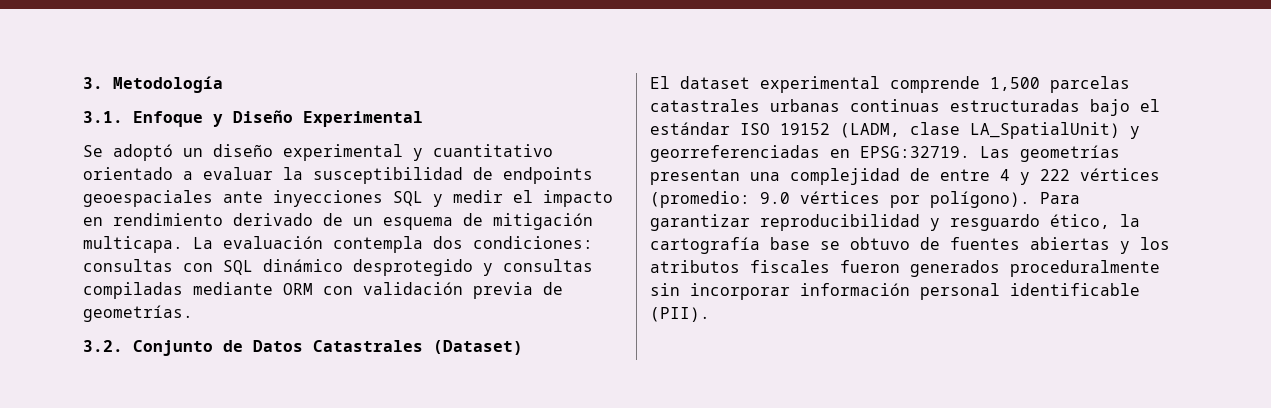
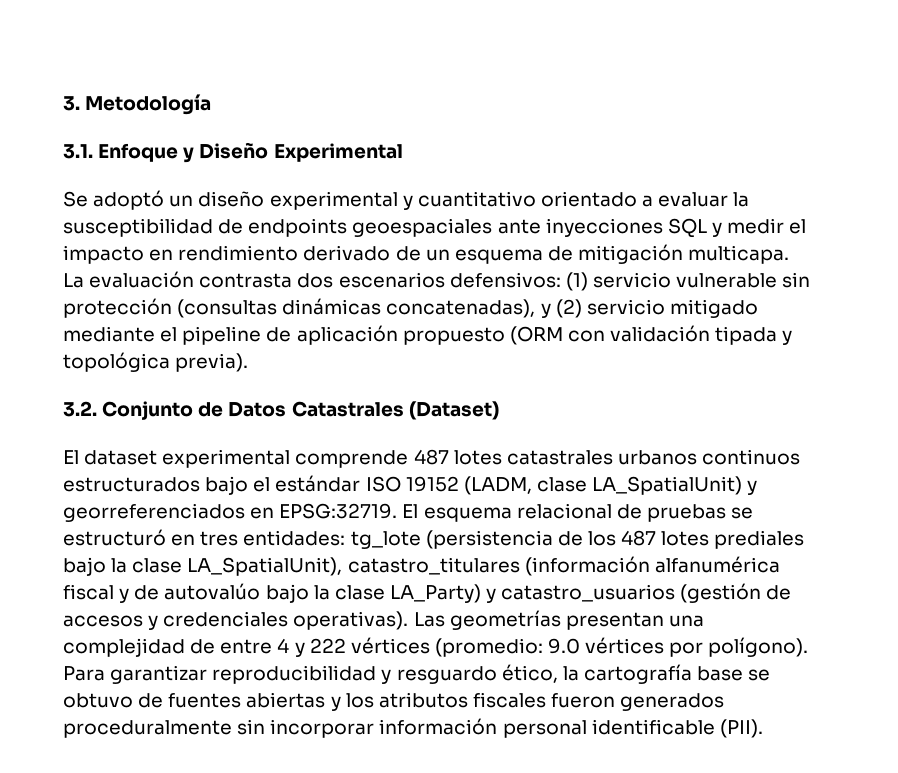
[333,236,593,253] [83,259,593,276] [83,282,563,299] [83,305,193,322] contempla dos condiciones: consultas con SQL dinámico desprotegido y consultas compiladas mediante ORM con validación previa de geometrías. -> [199,272,811,291] [63,298,758,318] [63,325,793,345] [63,352,249,372] contrasta dos escenarios defensivos: (1) servicio vulnerable sin protección (consultas dinámicas concatenadas), y (2) servicio mitigado mediante el pipeline de aplicación propuesto (ORM con validación tipada y topológica previa).
[990,76,1130,93] [650,99,1080,112] 1,500 parcelas catastrales urbanas continuas estructuradas -> [413,449,801,465] [63,477,200,492] 487 lotes catastrales urbanos continuos estructurados
[650,145,820,162] georreferenciadas -> [63,503,245,522] georreferenciados
(970, 152) none -> [402,503,754,522] [63,529,805,549] [63,556,780,576] [63,583,792,603] [63,611,409,630] El esquema relacional de pruebas se estructuró en tres entidades: tg_lote (persistencia de los 487 lotes prediales bajo la clase LA_SpatialUnit), catastro_titulares (información alfanumérica fiscal y de autovalúo bajo la clase LA_Party) y catastro_usuarios (gestión de accesos y credenciales operativas).

